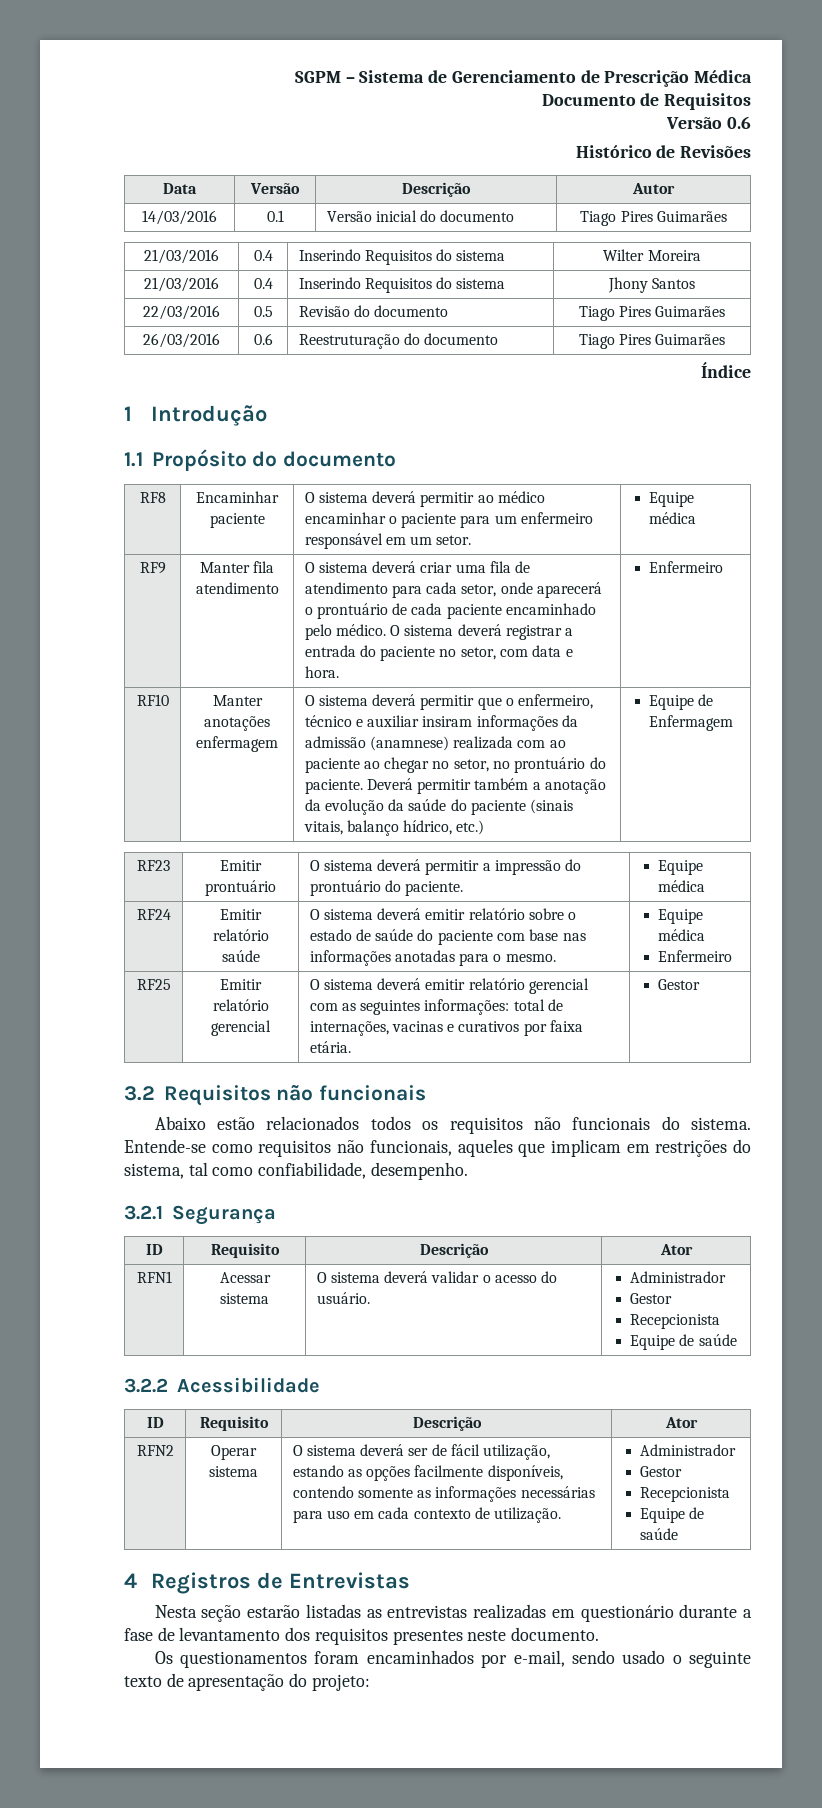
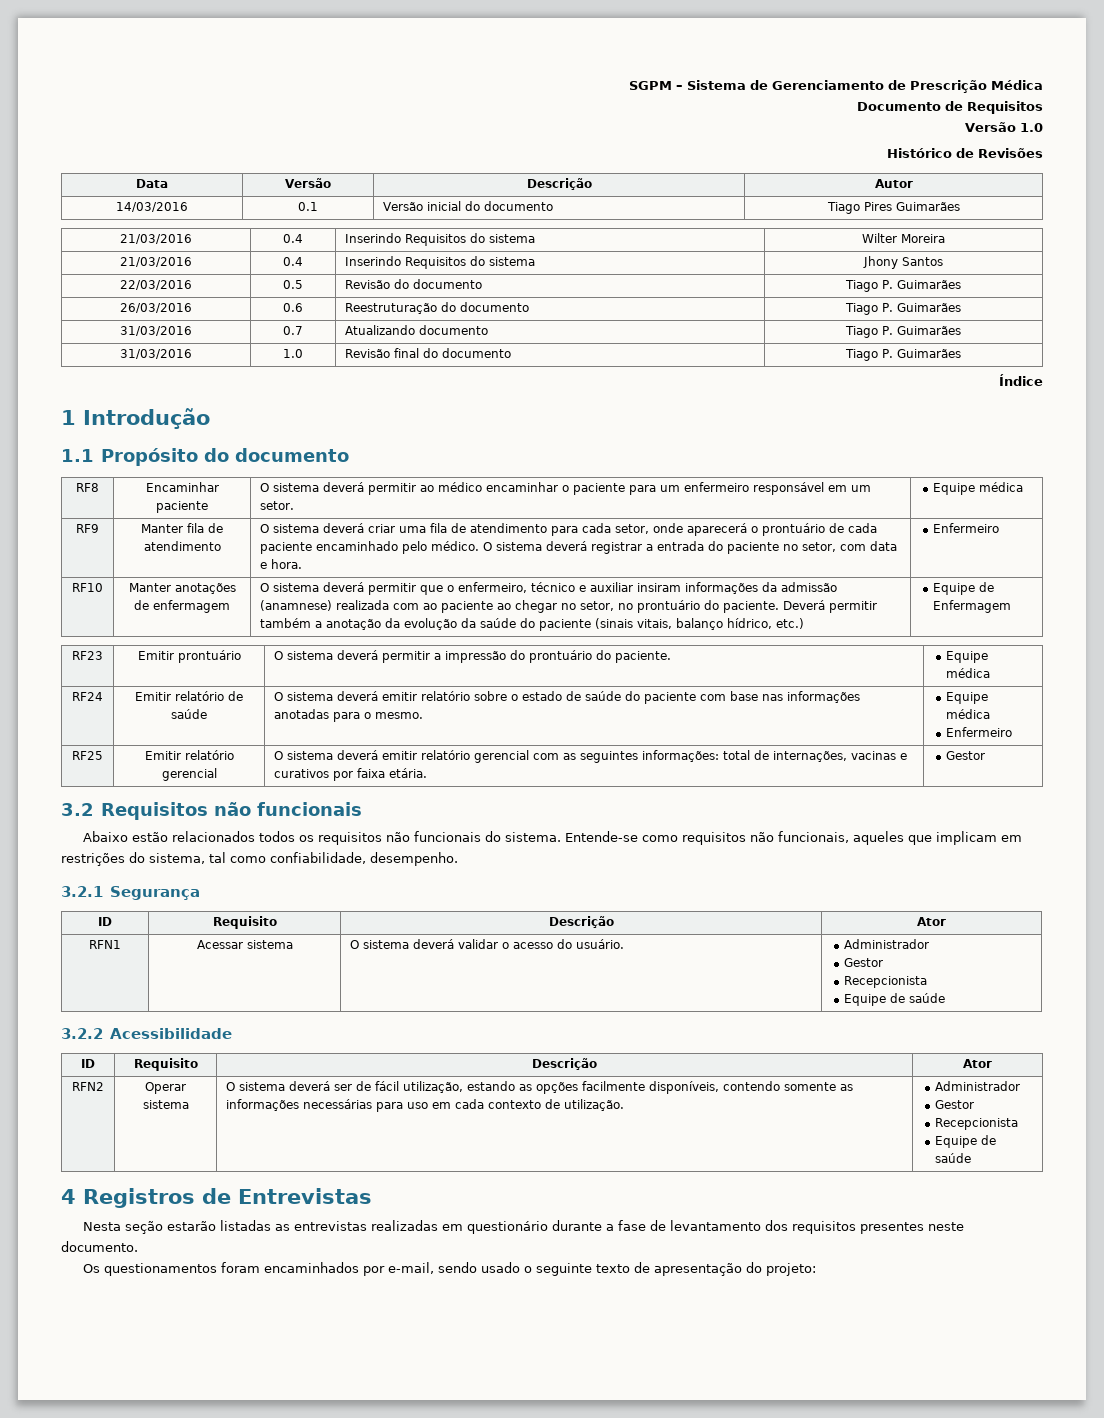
[727,116,751,129] 0.6 -> [1020,123,1043,132] 1.0
[619,306,651,317] Pires -> [882,280,894,289] P.
[619,334,651,345] Pires -> [882,303,961,312] [120,326,192,336] [283,326,303,335] [345,325,489,335] [845,326,961,338] [120,349,192,359] [283,349,303,358] [345,348,512,358] [845,349,894,361] P. Guimarães // 31/03/2016 | 0.7 | Atualizando documento | Tiago P. Guimarães // 31/03/2016 | 1.0 | Revisão final do documento | Tiago P.
(275, 567) none -> [208,523,223,533] de
(270, 723) none -> [134,600,149,610] de
(269, 935) none -> [228,691,243,701] de

